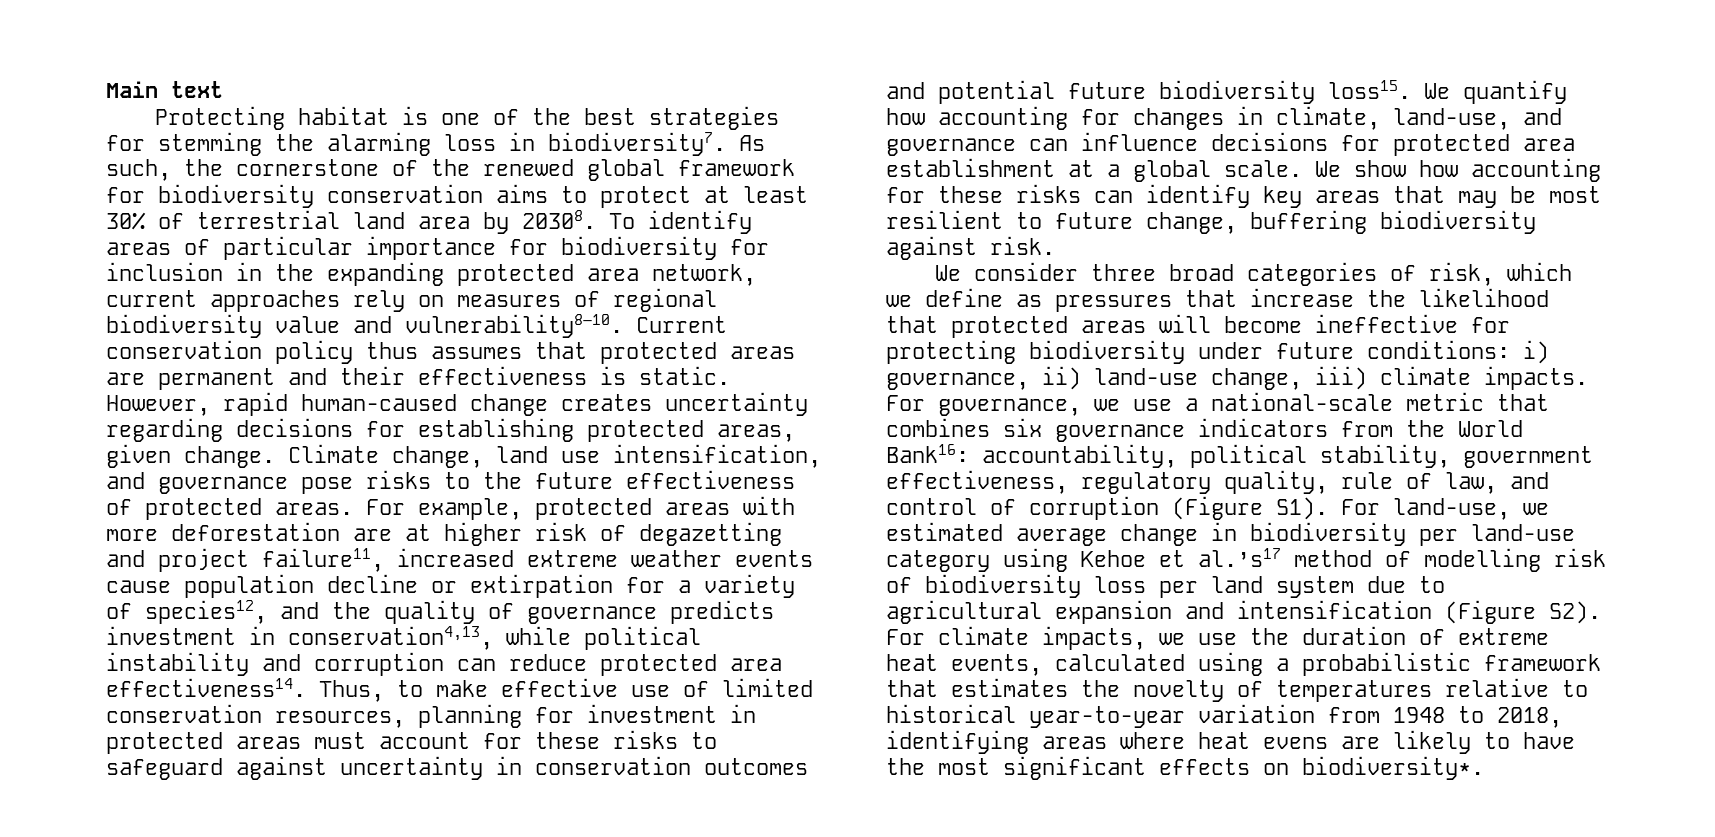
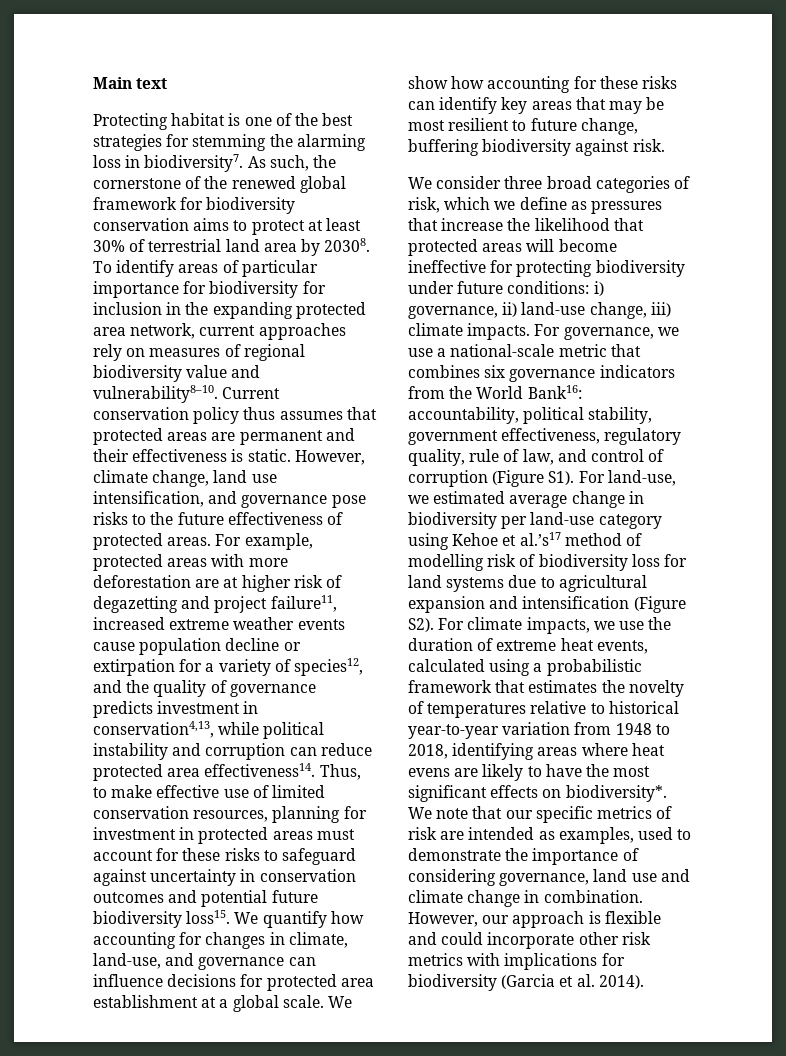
[223,392,808,416] [106,418,795,442] [106,444,379,468] rapid human-caused change creates uncertainty regarding decisions for establishing protected areas, given change. Climate -> [93,470,148,483] climate
[1159,576,1354,598] per land system -> [663,554,687,567] [408,575,505,592] for land systems
(1484, 768) none -> [408,806,673,823] [408,827,692,844] [408,848,639,865] [408,869,690,886] [408,890,643,907] [408,911,661,928] [408,932,651,949] [408,953,625,970] [408,974,644,991] We note that our specific metrics of risk are intended as examples, used to demonstrate the importance of considering governance, land use and climate change in combination. However, our approach is flexible and could incorporate other risk metrics with implications for biodiversity (Garcia et al. 2014).

